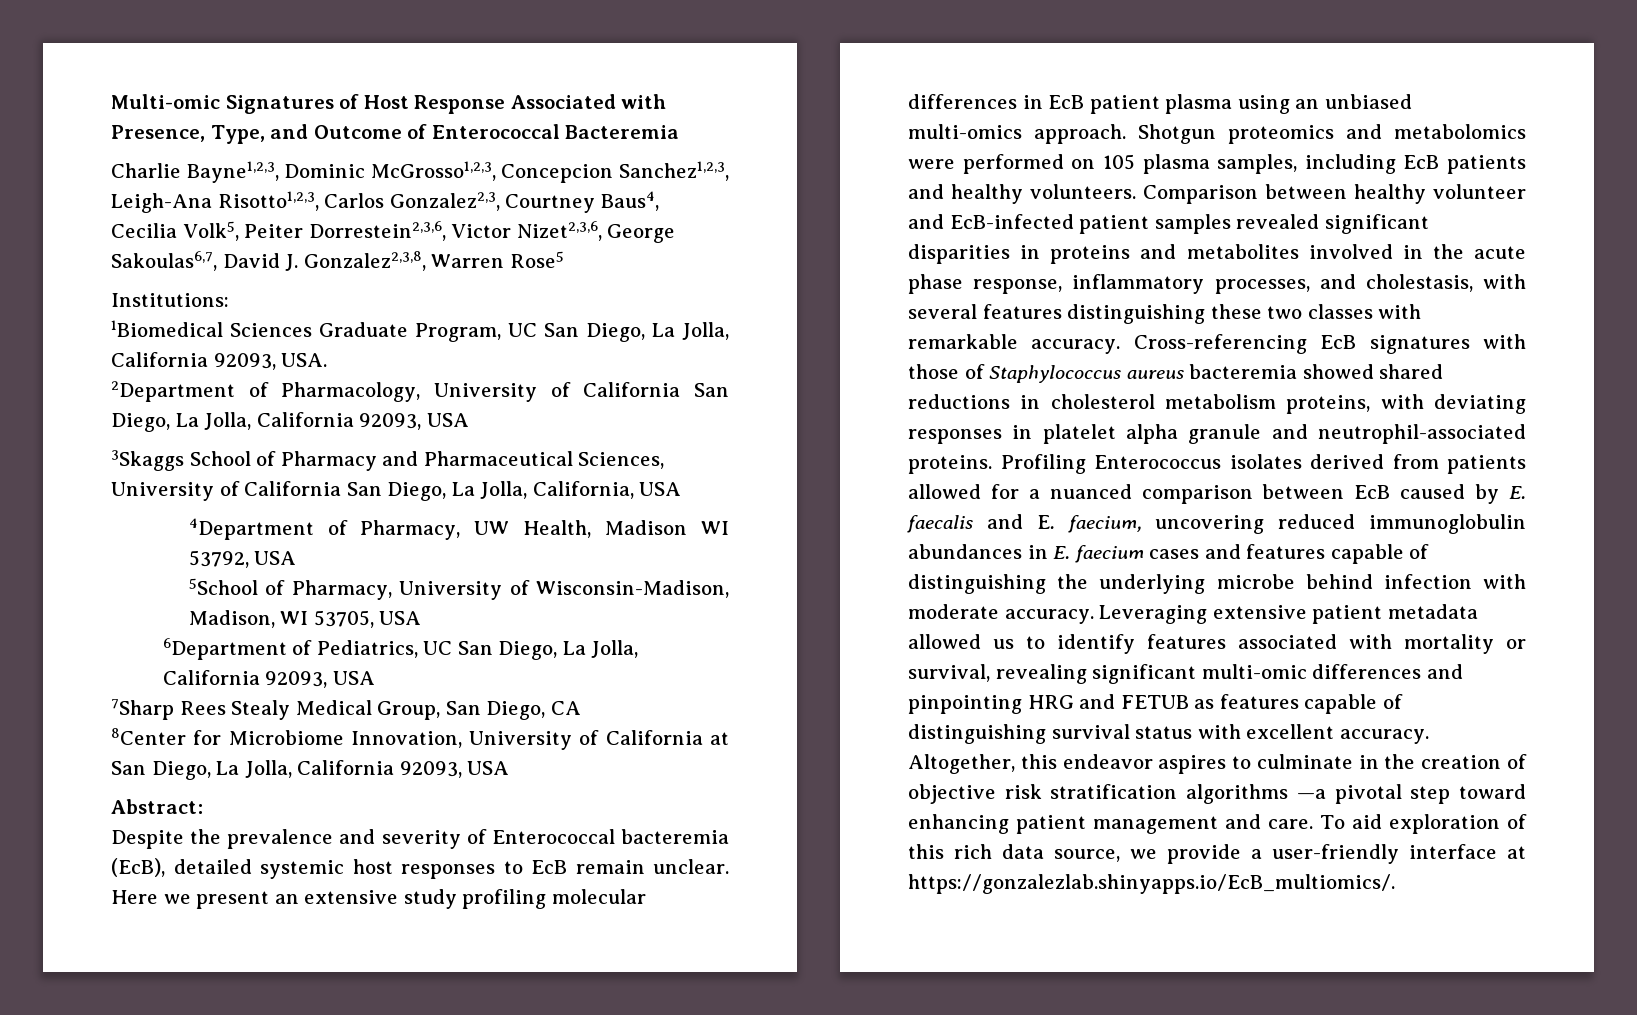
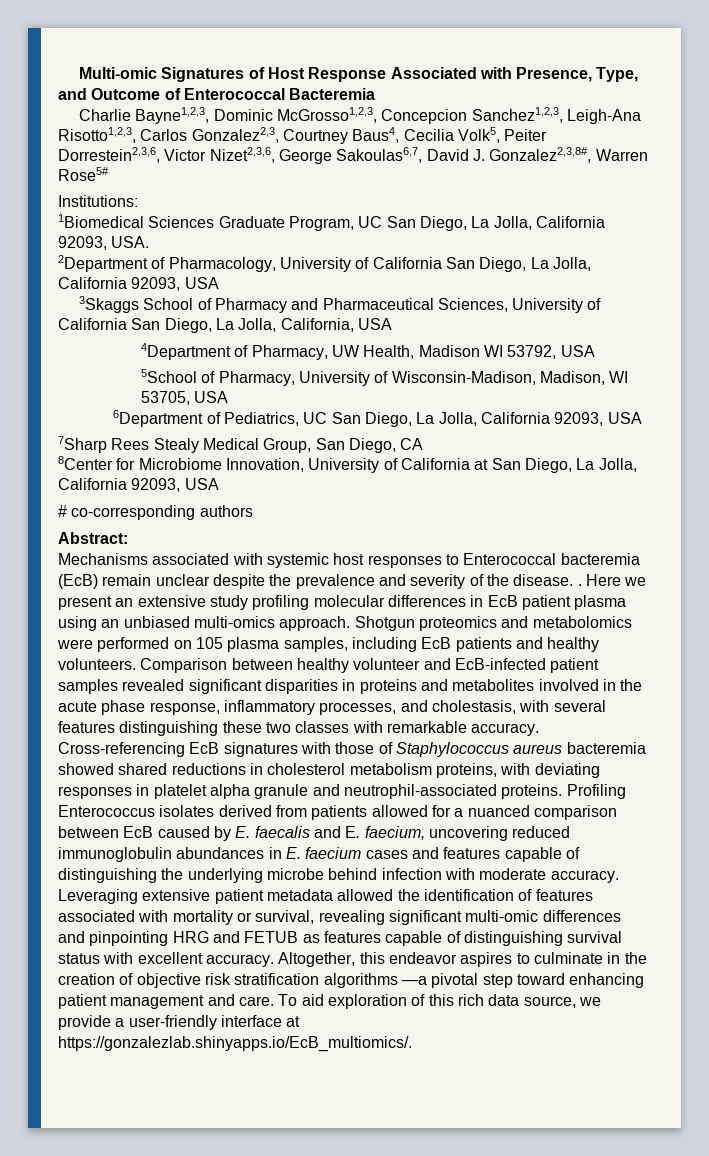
[303,251,564,271] Gonzalez2,3,8, Warren Rose5 -> [489,147,648,163] [58,167,109,181] Gonzalez2,3,8#, Warren Rose5#
[111,799,203,814] [111,830,184,849] Abstract: // Despite -> [58,505,253,520] [58,532,128,544] [58,553,640,568] [58,574,265,589] # co-corresponding authors // Abstract: // Mechanisms associated with systemic host responses to Enterococcal bacteremia (EcB) remain unclear despite
[491,829,730,844] [111,858,730,879] Enterococcal bacteremia (EcB), detailed systemic host responses to EcB remain unclear. -> [486,574,582,586] the disease. .
[993,634,1135,654] us to identify -> [397,889,533,901] the identification of

